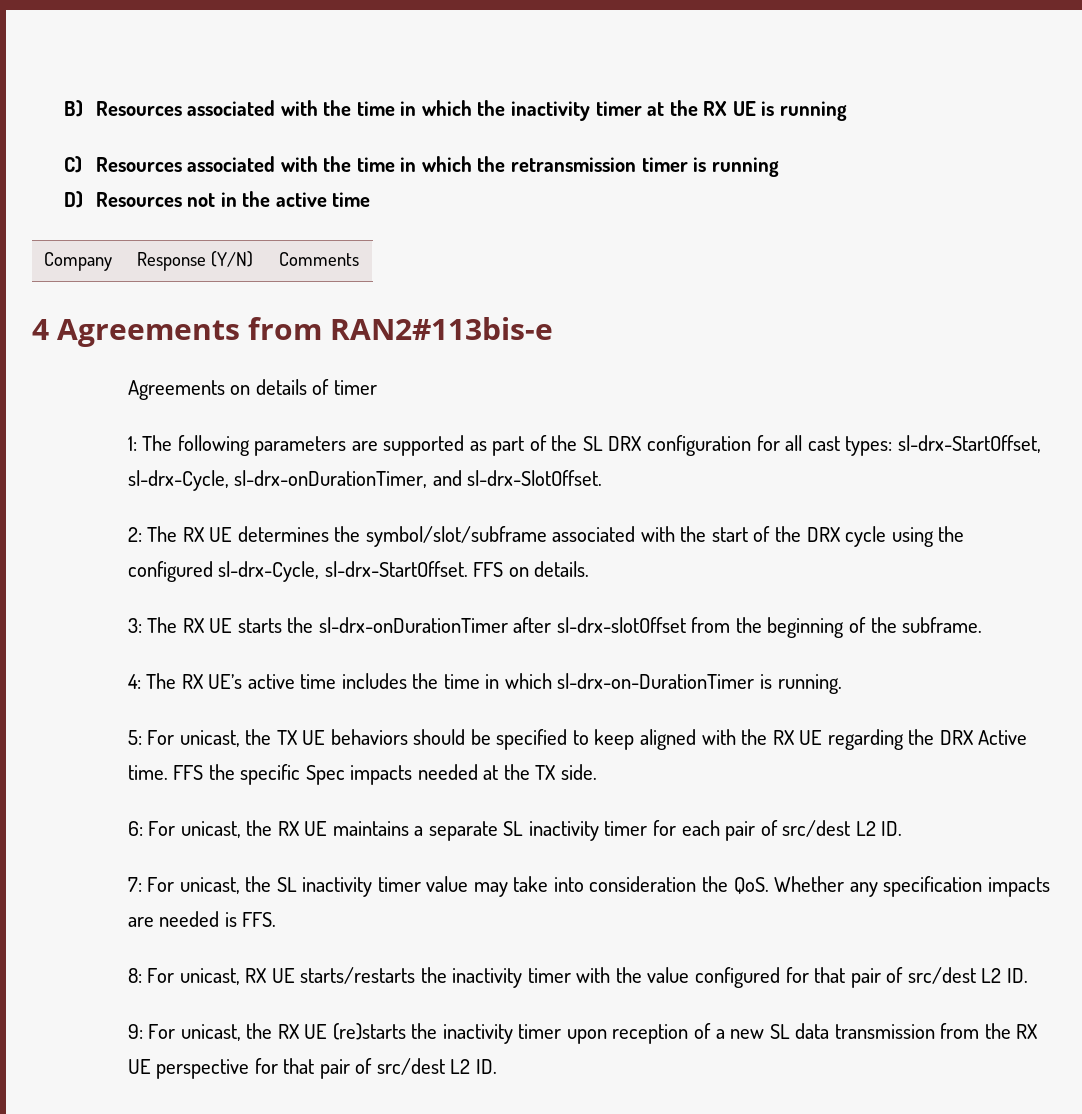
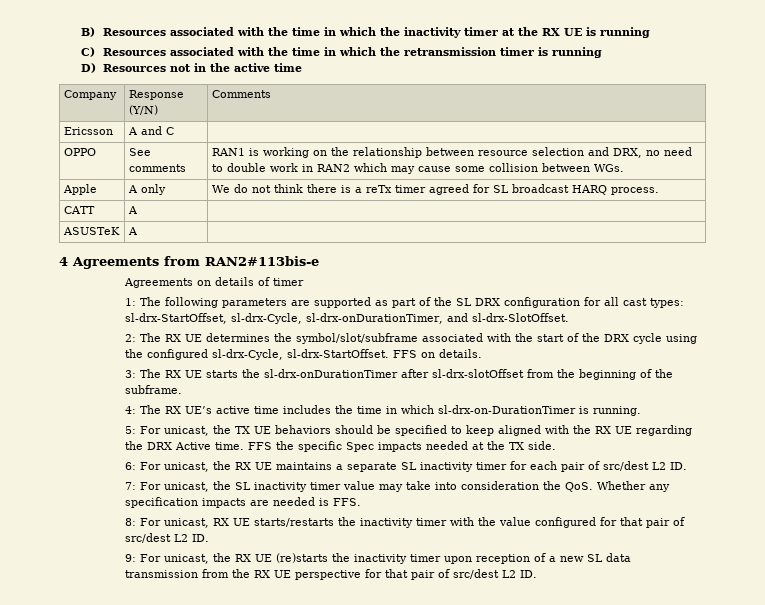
(360, 259) none -> [63,127,113,135] [127,126,174,135] [63,148,96,156] [128,148,151,156] [128,164,186,172] [211,147,692,158] [211,163,624,174] [62,184,97,195] [127,184,166,195] [211,184,659,195] [63,206,95,214] [127,206,138,214] [62,227,120,235] [127,227,138,235] // Ericsson | A and C | // OPPO | See comments | RAN1 is working on the relationship between resource selection and DRX, no need to double work in RAN2 which may cause some collision between WGs. // Apple | A only | We do not think there is a reTx timer agreed for SL broadcast HARQ process. // CATT | A | // ASUSTeK | A |

